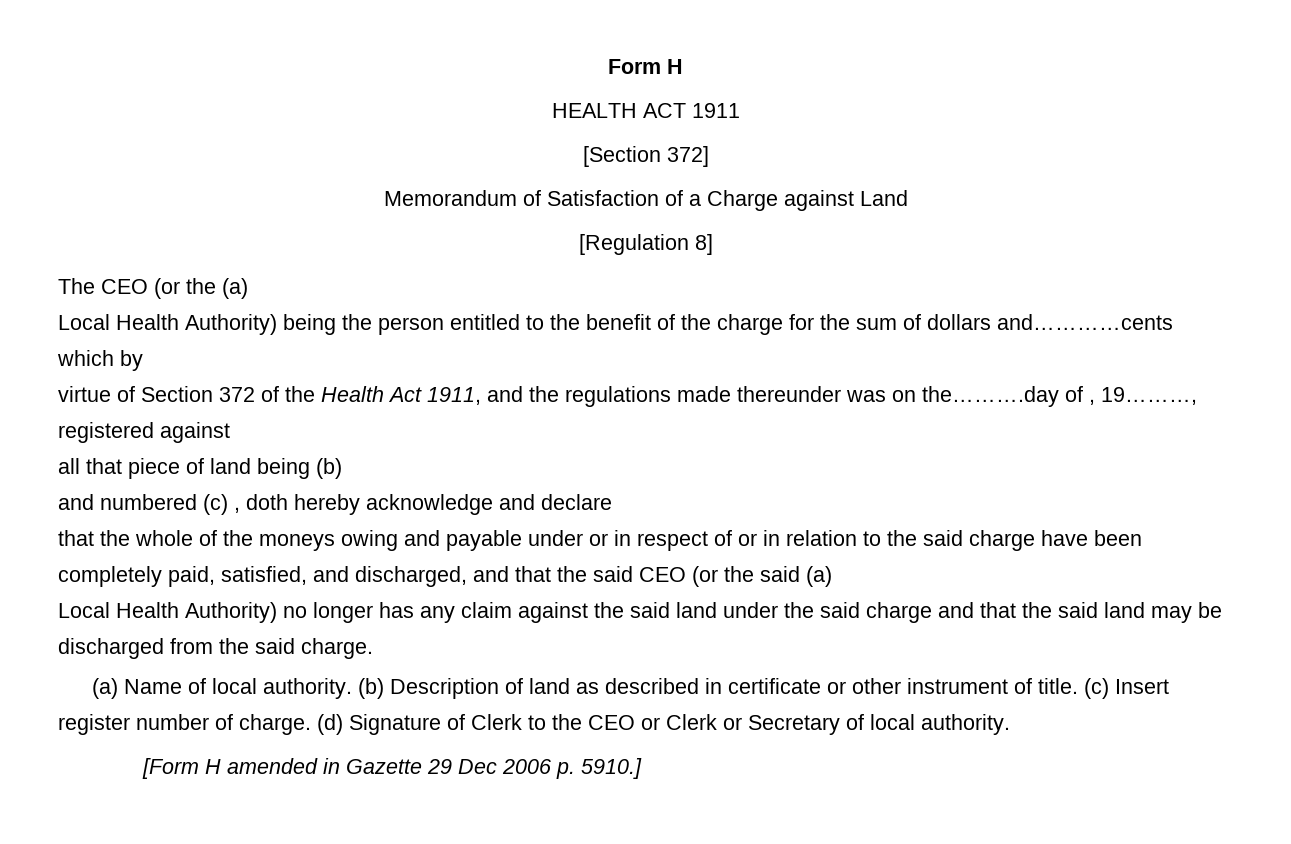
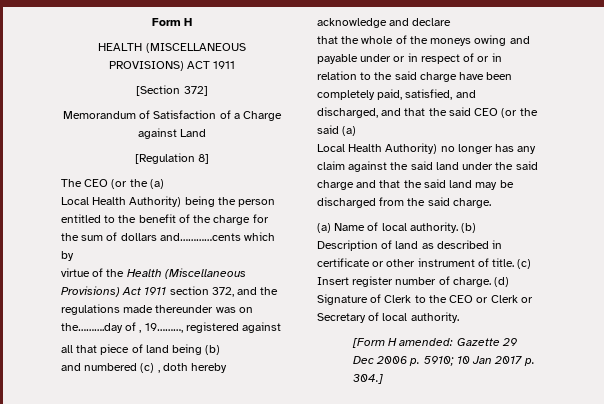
(637, 110) none -> [145,43,246,53] [108,61,184,71] (MISCELLANEOUS PROVISIONS)
[141,386,481,405] Section 372 of the Health Act 1911, -> [106,268,246,279] [61,286,234,297] the Health (Miscellaneous Provisions) Act 1911 section 372,
[226,758,340,774] amended in -> [399,338,454,346] amended:
[580,758,642,779] 5910.] -> [423,356,535,366] [353,374,384,384] 5910; 10 Jan 2017 p. 304.]

